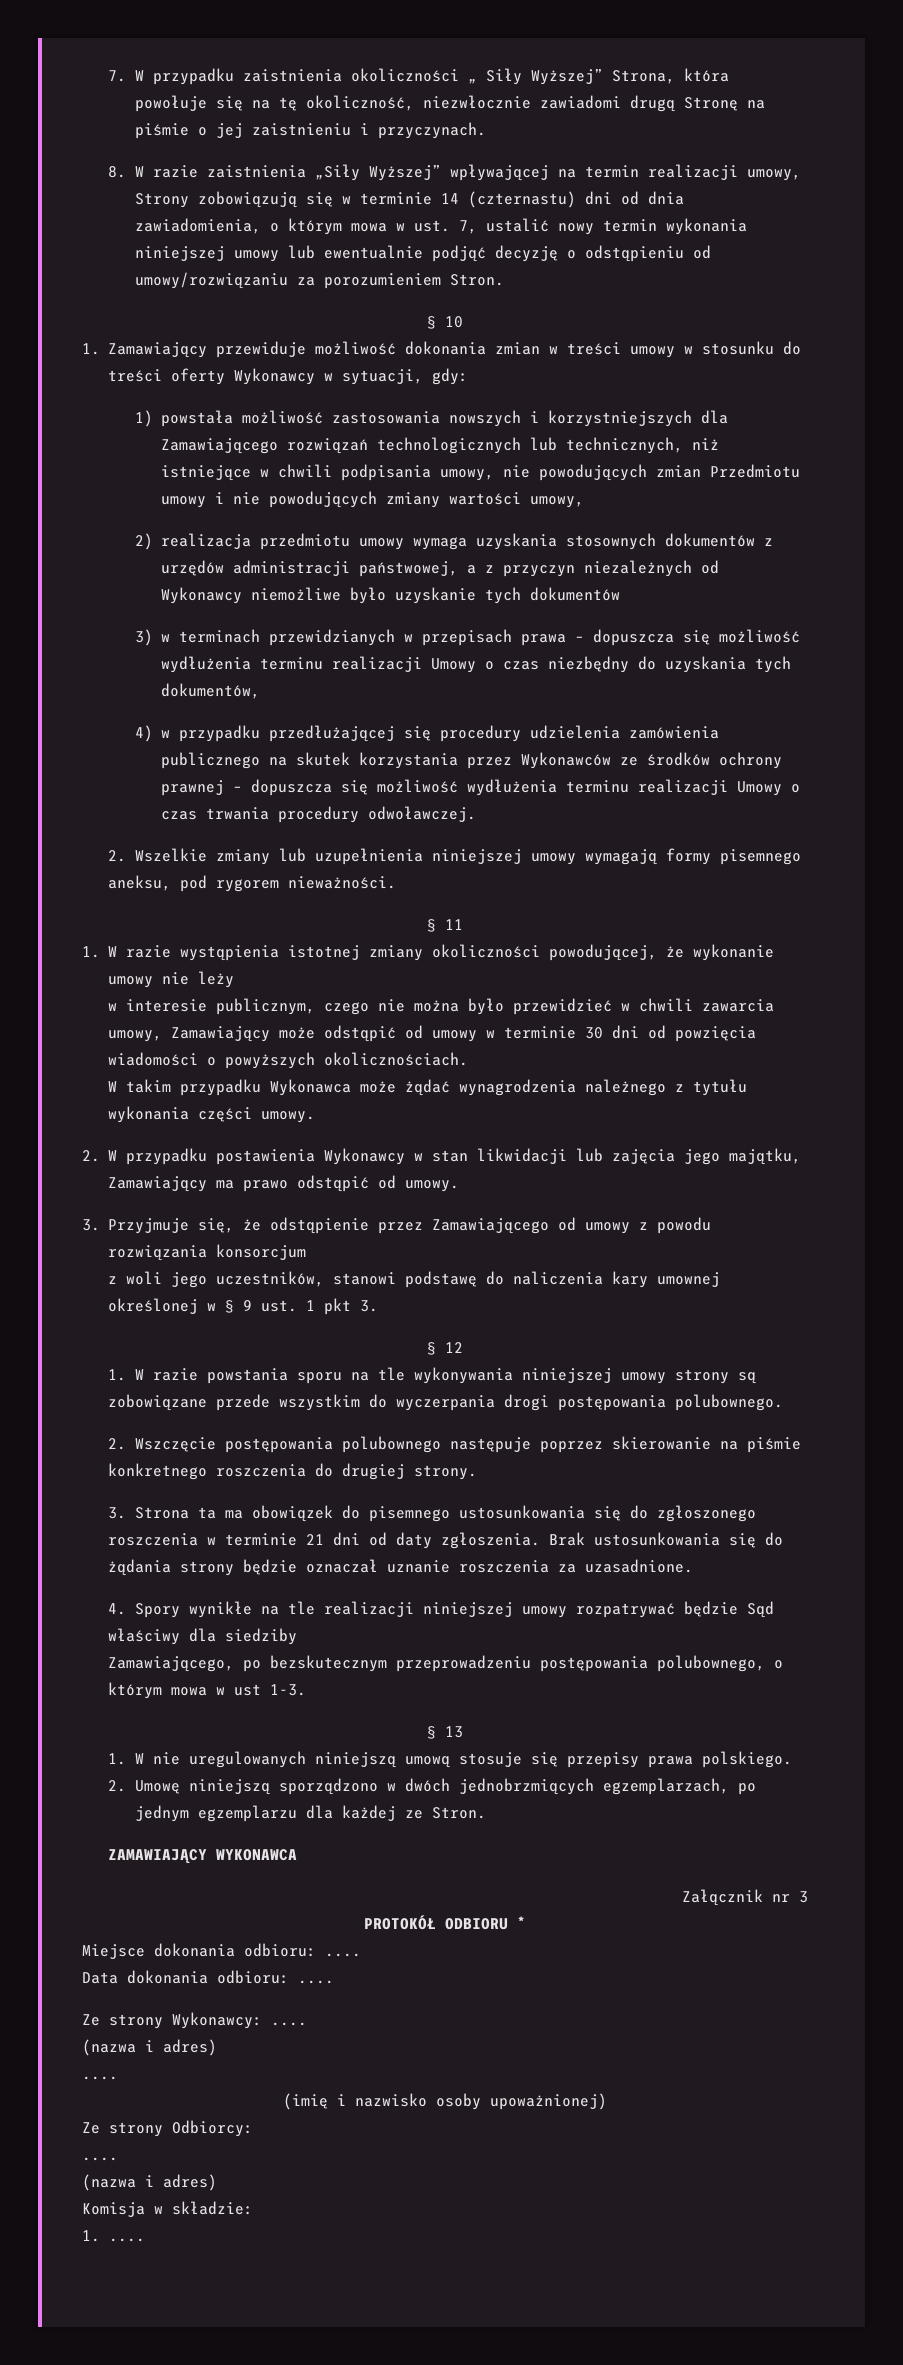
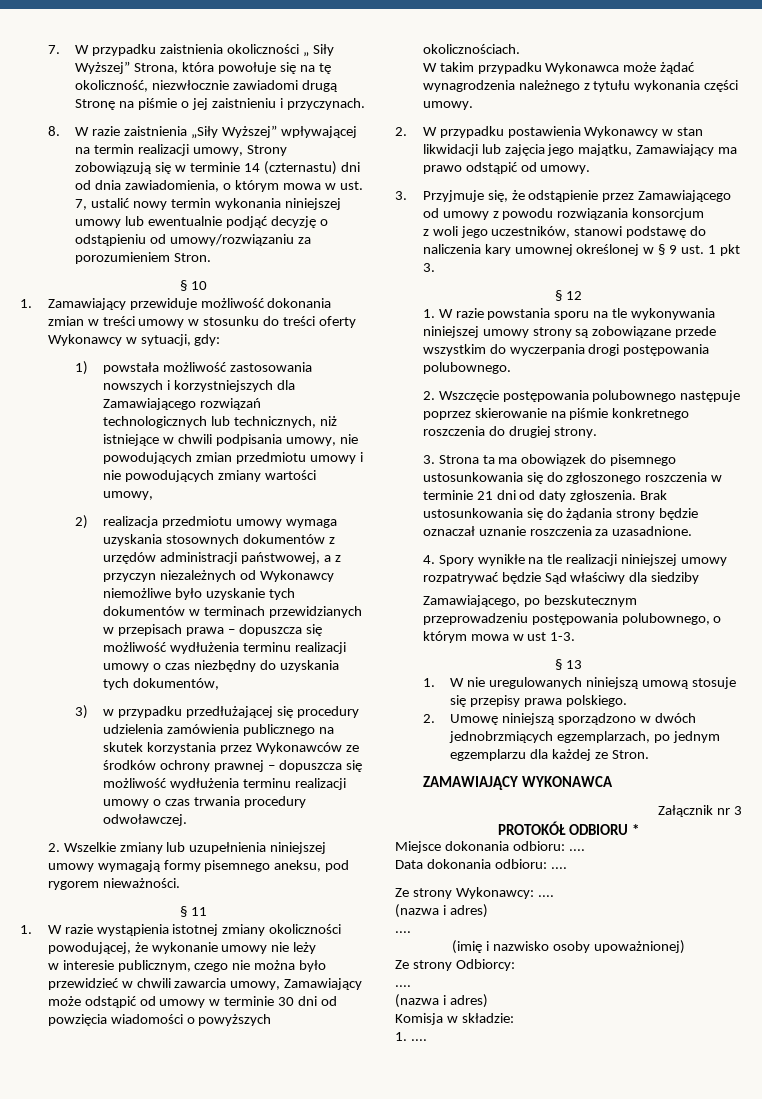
[710,464,801,478] Przedmiotu -> [236,452,307,464] przedmiotu
[134,629,153,646] // 3) -> (186, 611) none
[431,658,477,673] Umowy -> [103,663,150,672] umowy
[134,725,153,742] 4) -> [75,705,89,719] 3)
[737,781,783,796] Umowy -> [103,799,150,808] umowy

